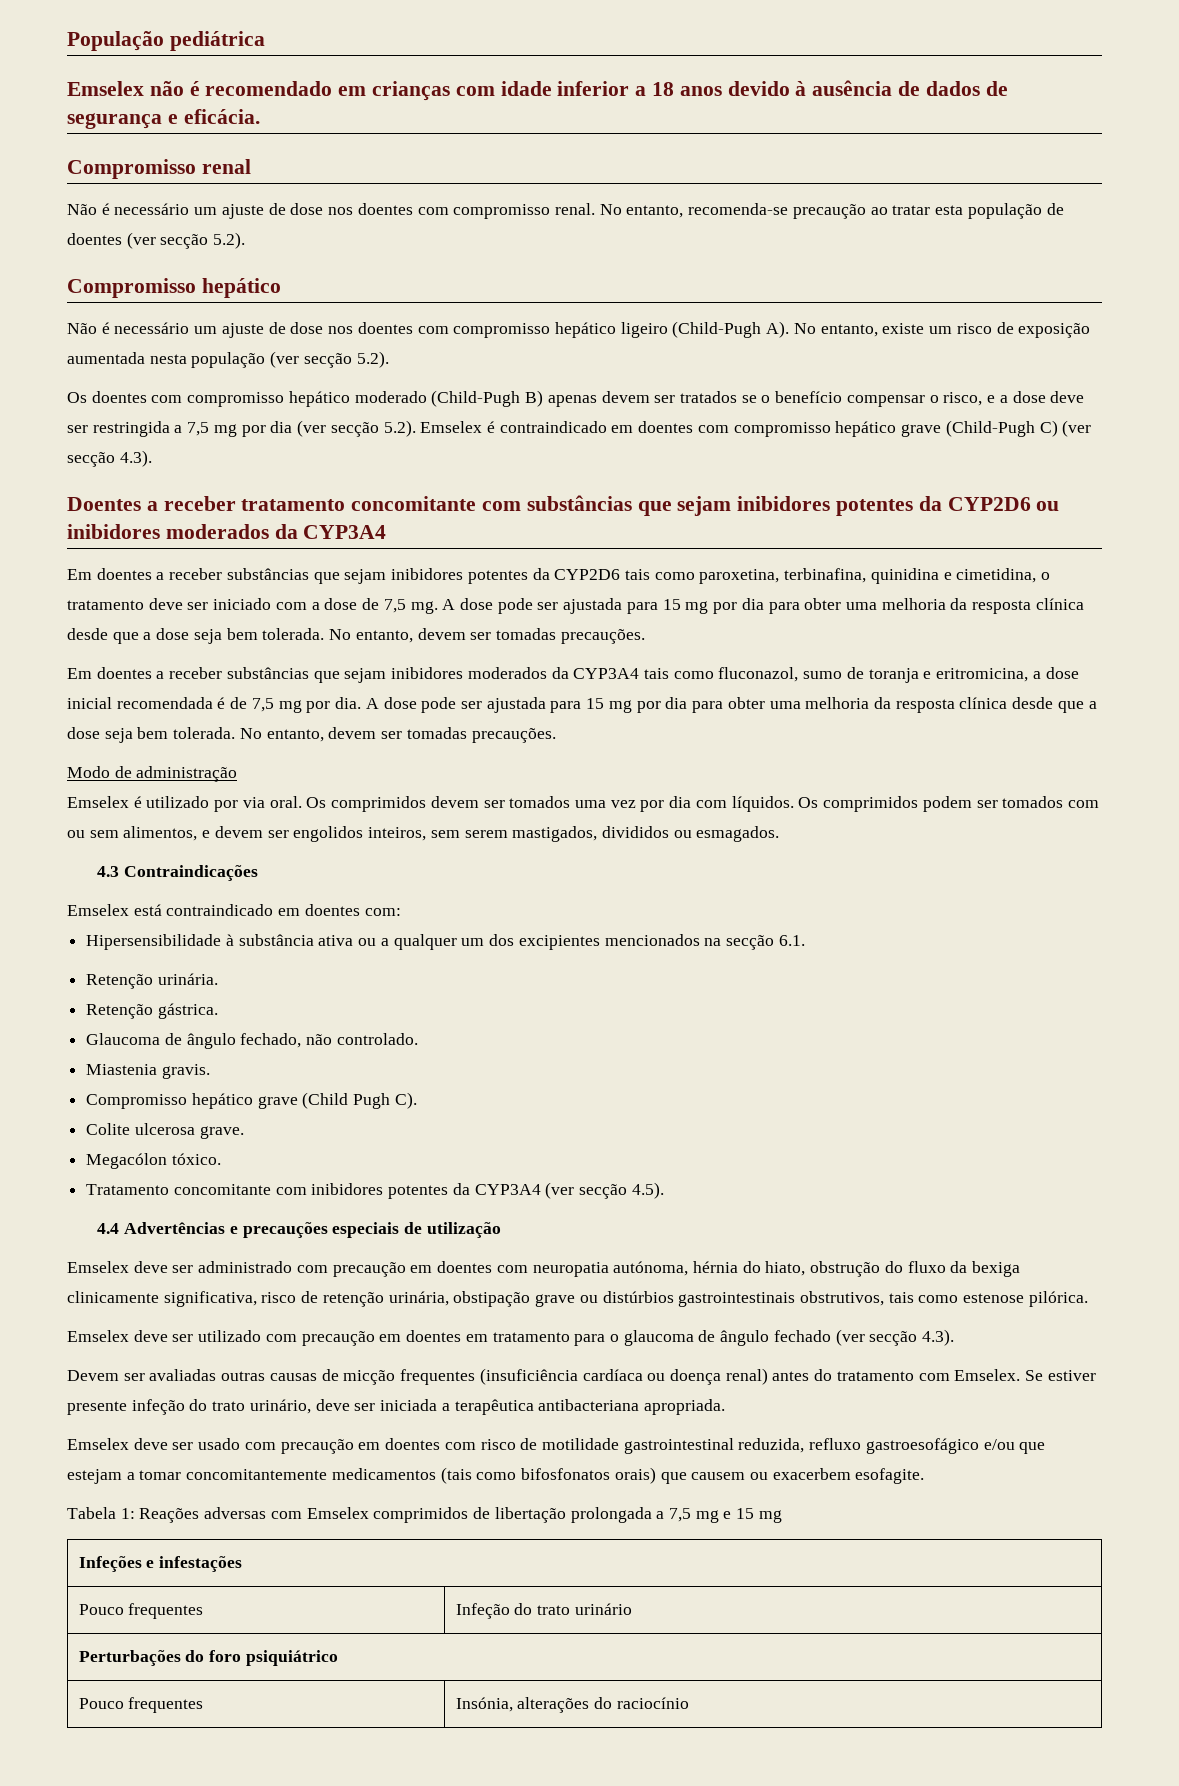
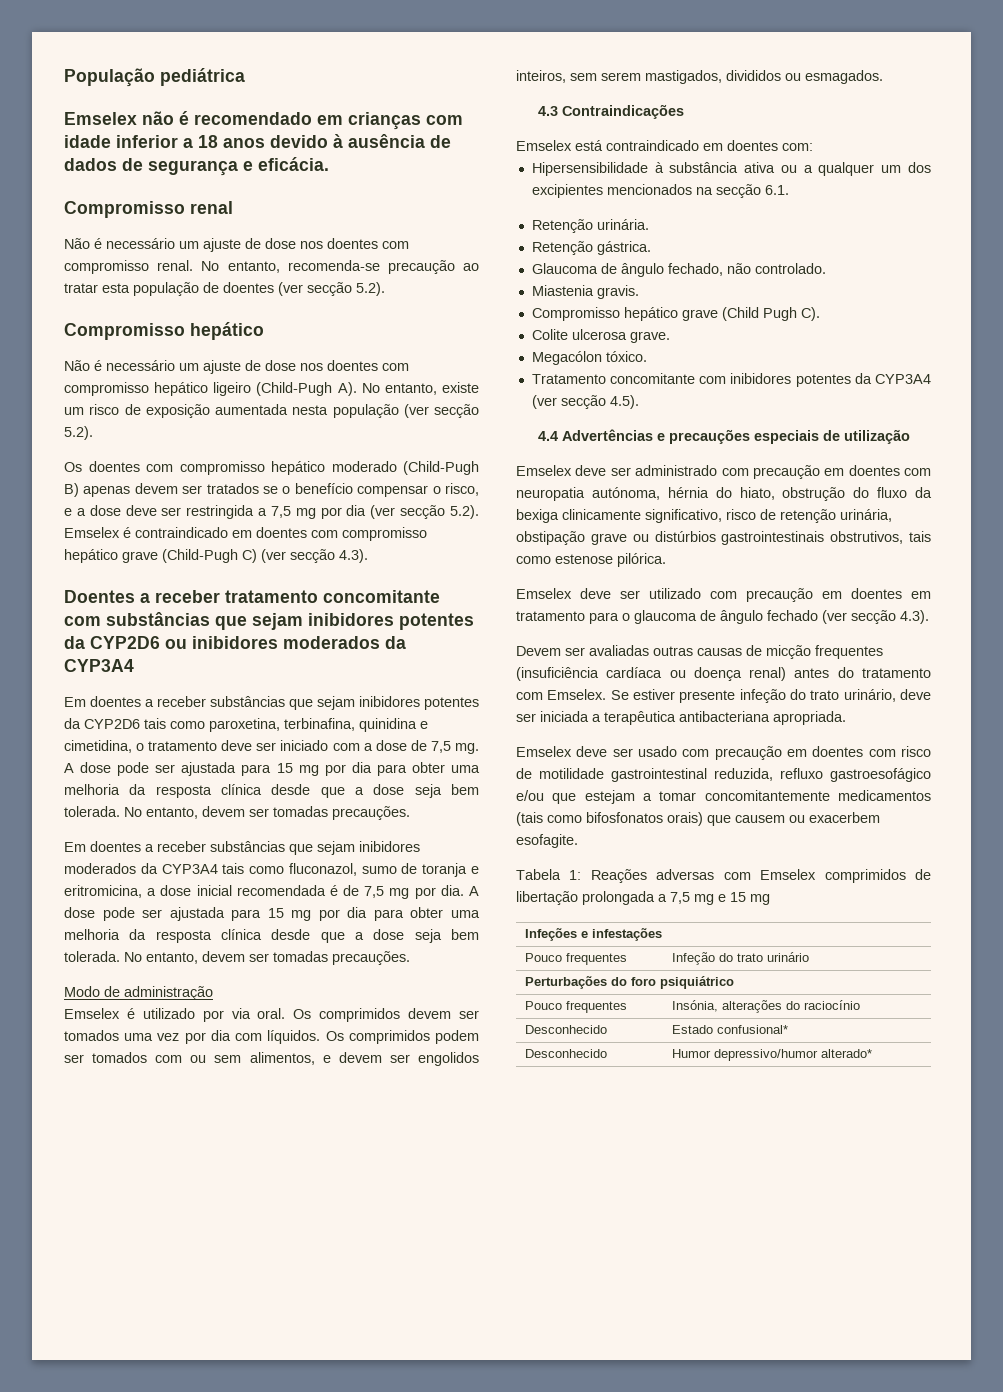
[163,1291,257,1307] significativa, -> [645,509,722,523] significativo,
(689, 1703) none -> [524,1025,607,1034] [671,1025,788,1034] [524,1049,607,1058] [671,1049,872,1061] // Desconhecido | Estado confusional* // Desconhecido | Humor depressivo/humor alterado*

